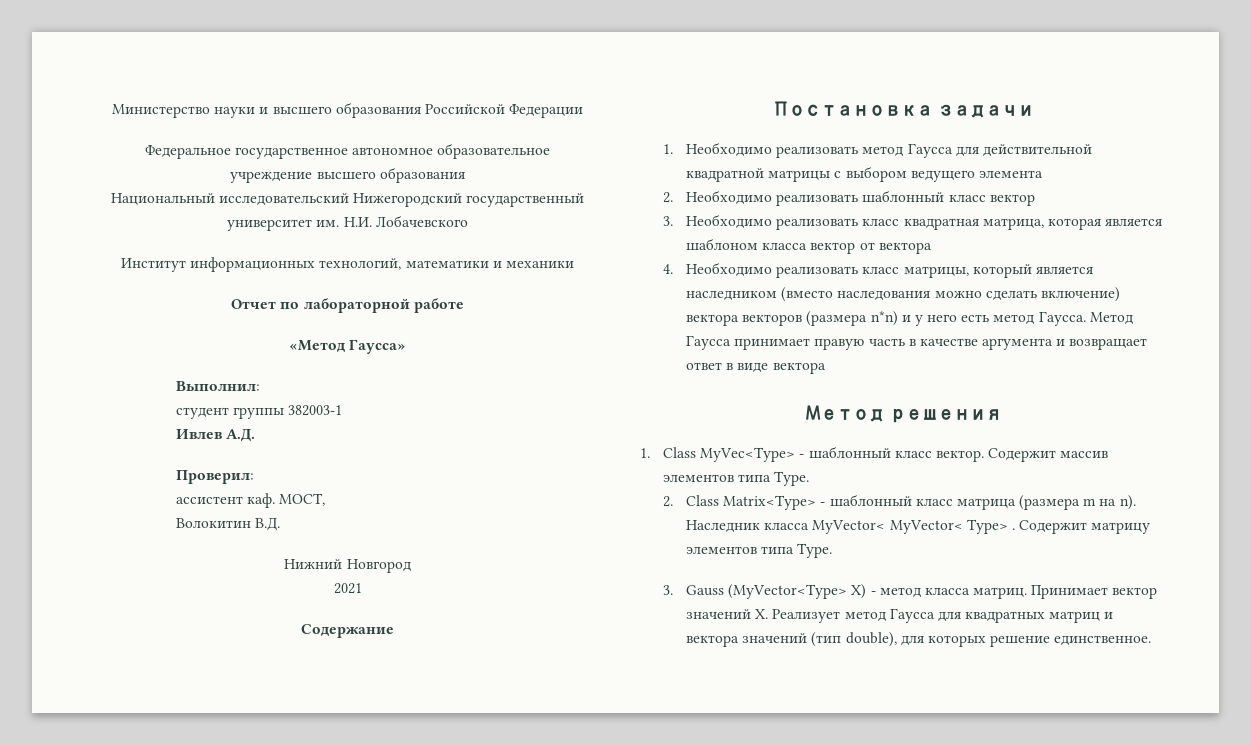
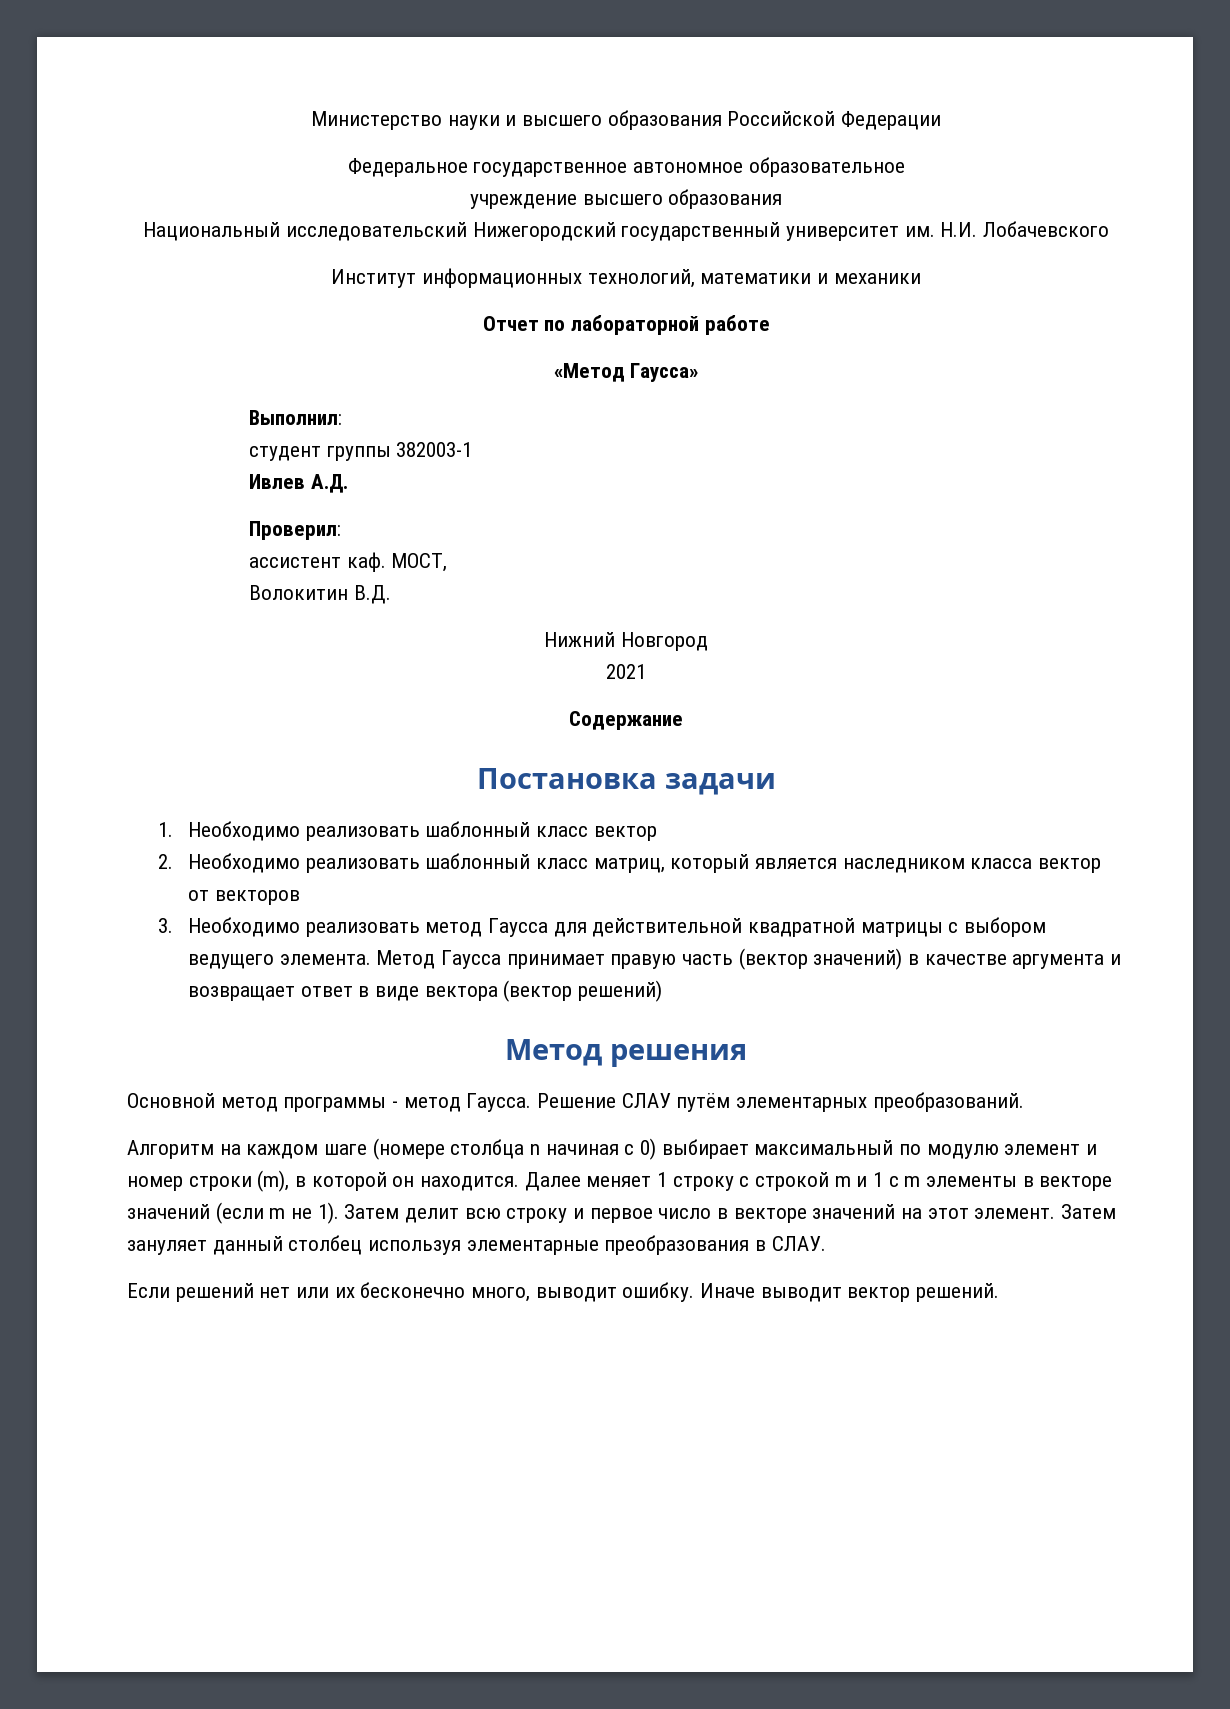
(859, 152) none -> [425,821,657,841] [157,853,1102,873] [188,890,300,905] [157,917,420,937] шаблонный класс вектор // 2. Необходимо реализовать шаблонный класс матриц, который является наследником класса вектор от векторов // 3. Необходимо реализовать
[978,170,1043,178] [663,190,1035,206] [663,214,1163,230] [686,238,932,254] [663,262,1093,278] [686,287,1120,302] [686,311,1086,326] элемента // 2. Необходимо реализовать шаблонный класс вектор // 3. Необходимо реализовать класс квадратная матрица, которая является шаблоном класса вектор от вектора // 4. Необходимо реализовать класс матрицы, который является наследником (вместо наследования можно сделать включение) вектора векторов (размера n*n) и у него есть метод Гаусса. -> [279,954,371,965] элемента.
(905, 342) none -> [738,948,903,970] (вектор значений)
(826, 368) none -> [503,980,663,1002] (вектор решений)
[640,446,1109,462] [663,471,810,486] [663,494,1136,510] [686,519,1151,534] [686,543,833,558] [663,584,1158,599] [686,609,1114,623] [686,632,1152,647] 1. Class MyVec<Type> - шаблонный класс вектор. Содержит массив элементов типа Type. // 2. Class Matrix<Type> - шаблонный класс матрица (размера m на n). Наследник класса MyVector< MyVector< Type> . Содержит матрицу элементов типа Type. // 3. Gauss (MyVector<Type> X) - метод класса матриц. Принимает вектор значений X. Реализует метод Гаусса для квадратных матриц и вектора значений (тип double), для которых решение единственное. -> [127,1092,1024,1112] [127,1138,1098,1160] [127,1170,1113,1192] [127,1202,1117,1224] [127,1235,826,1255] [127,1282,1000,1302] Основной метод программы - метод Гаусса. Решение СЛАУ путём элементарных преобразований. // Алгоритм на каждом шаге (номере столбца n начиная с 0) выбирает максимальный по модулю элемент и номер строки (m), в которой он находится. Далее меняет 1 строку с строкой m и 1 с m элементы в векторе значений (если m не 1). Затем делит всю строку и первое число в векторе значений на этот элемент. Затем зануляет данный столбец используя элементарные преобразования в СЛАУ. // Если решений нет или их бесконечно много, выводит ошибку. Иначе выводит вектор решений.

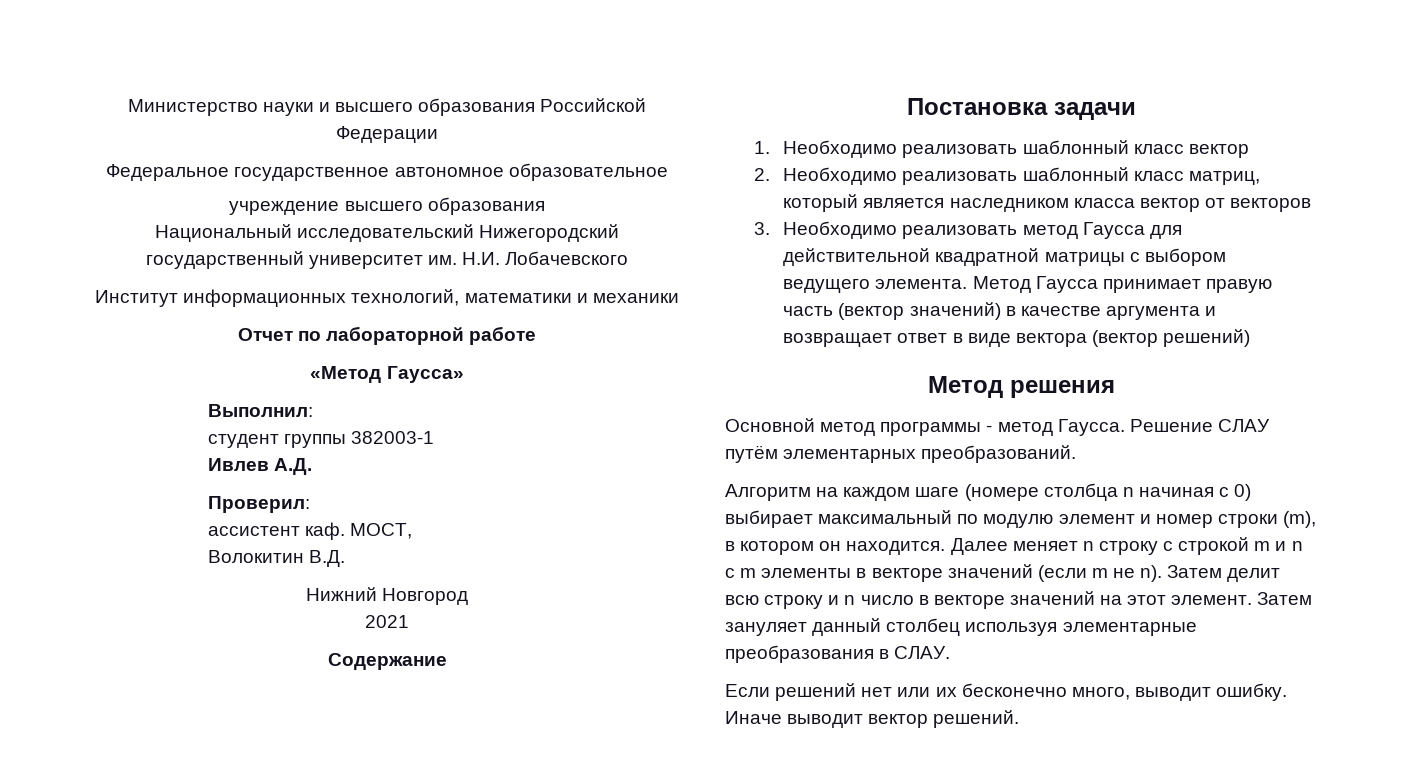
[311,1172,387,1191] которой -> [740,541,815,555] котором
[657,1172,668,1187] 1 -> [1082,541,1094,551] n
[873,1172,884,1187] 1 -> [1291,541,1303,551] n
[317,1202,339,1224] 1). -> [1140,565,1163,582] n).
[589,1208,653,1223] первое -> [844,595,856,605] n

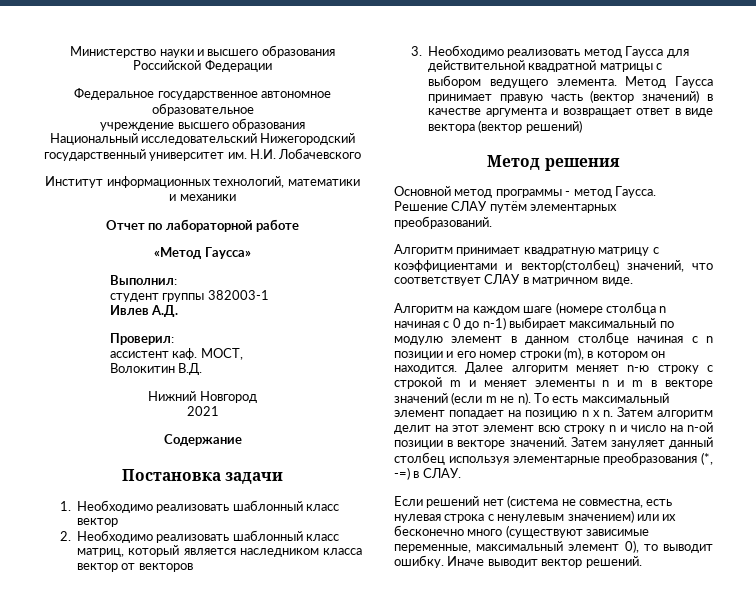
(1077, 454) none -> [394,244,659,256] [394,259,713,272] [394,274,633,286] // Алгоритм принимает квадратную матрицу с коэффициентами и вектор(столбец) значений, что соответствует СЛАУ в матричном виде.
[1234,484,1252,501] 0) -> [452,317,506,330] 0 до n-1)
[1139,514,1151,524] и -> [510,332,713,345] [394,351,476,360] в данном столбце начиная с n позиции и его
[1012,541,1094,551] меняет n -> [511,365,650,374] алгоритм меняет n-ю
[1291,541,1303,551] [725,568,852,578] n с m элементы -> [483,380,644,387] меняет элементы n и m
[1167,565,1281,582] [725,591,1253,609] Затем делит всю строку и n число в векторе значений на этот элемент. -> [533,393,669,403] [394,407,713,419] [394,422,713,434] [394,437,567,449] То есть максимальный элемент попадает на позицию n x n. Затем алгоритм делит на этот элемент всю строку n и число на n-ой позиции в векторе значений.
(874, 654) none -> [701,452,713,465] [394,467,410,480] (*, -=)
[897,683,1130,700] или их бесконечно много, -> [507,495,673,508] [394,510,677,523] [394,525,650,538] [394,540,658,553] (система не совместна, есть нулевая строка с ненулевым значением) или их бесконечно много (существуют зависимые переменные, максимальный элемент 0), то

